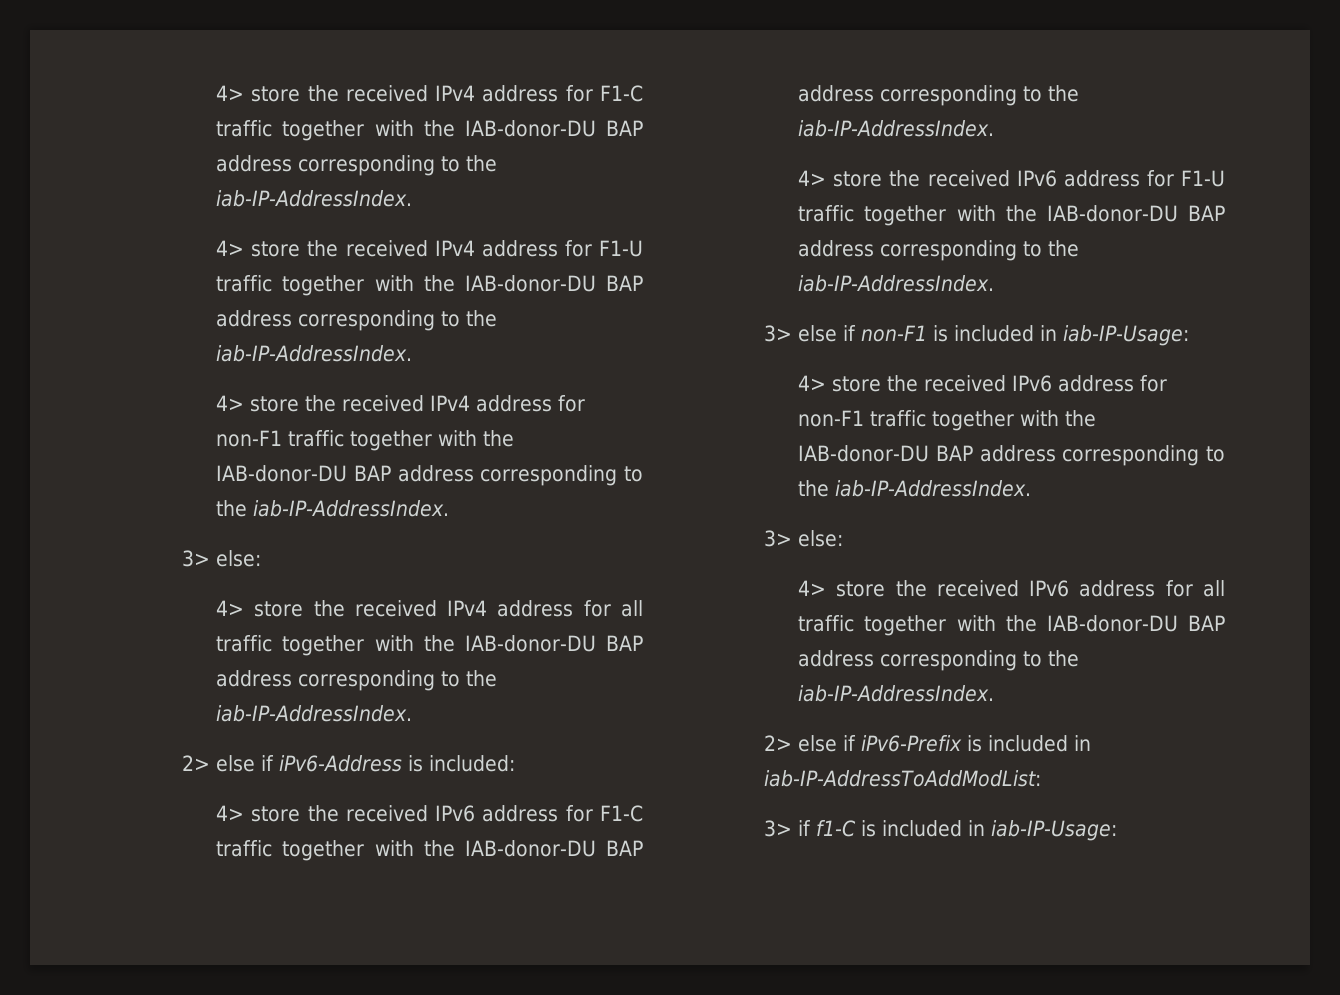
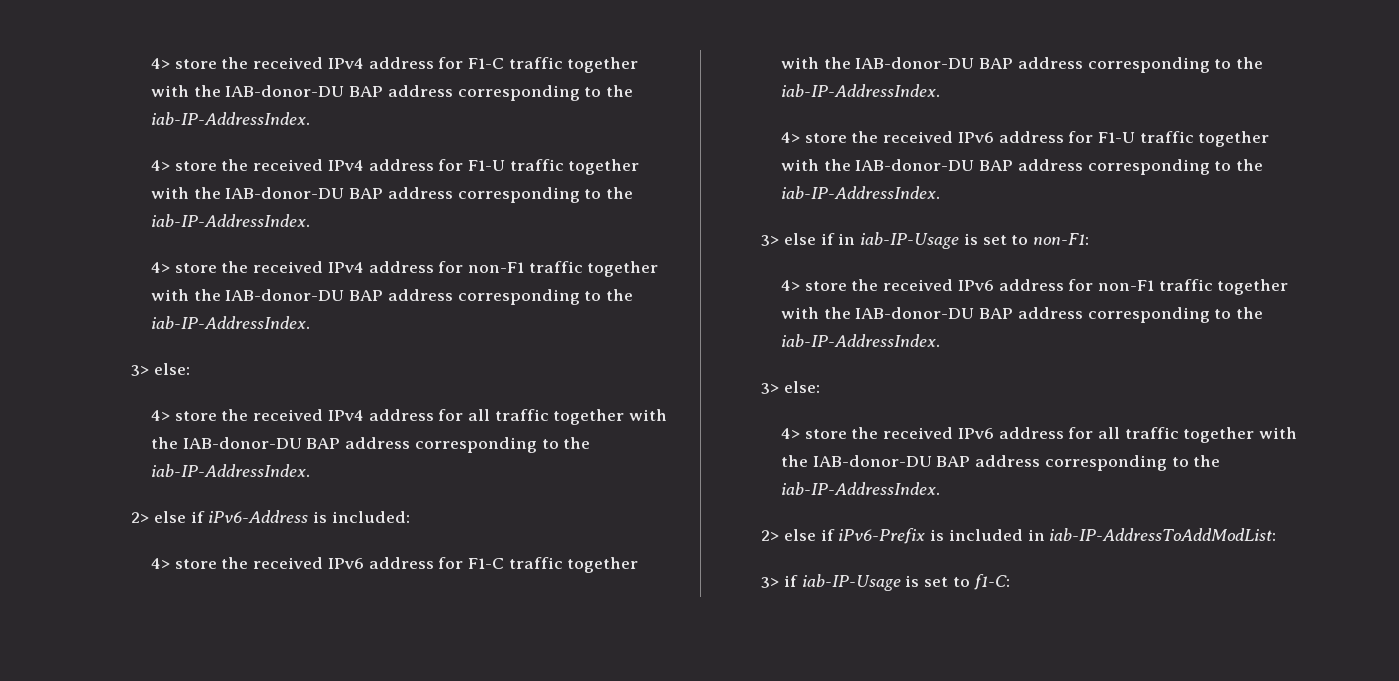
[861,325,1190,346] non-F1 is included in iab-IP-Usage: -> [838,232,1090,249] in iab-IP-Usage is set to non-F1:
[816,820,1118,841] f1-C is included in iab-IP-Usage: -> [801,574,1010,591] iab-IP-Usage is set to f1-C:

